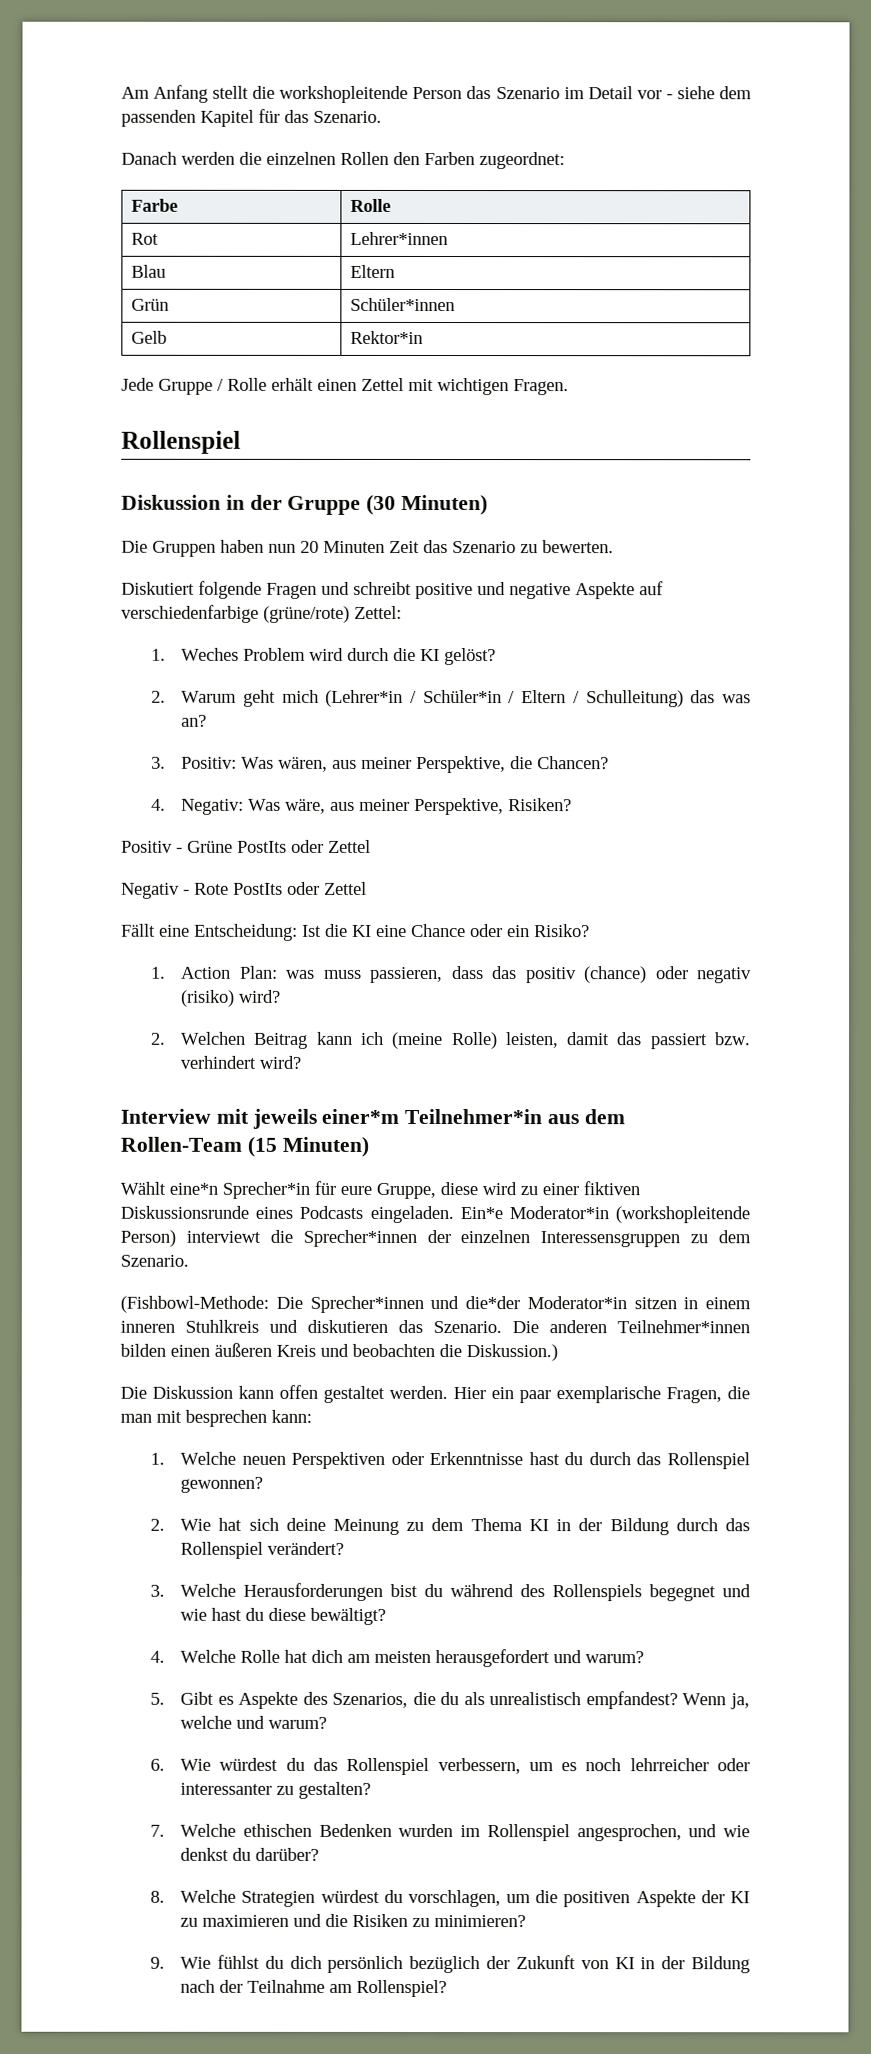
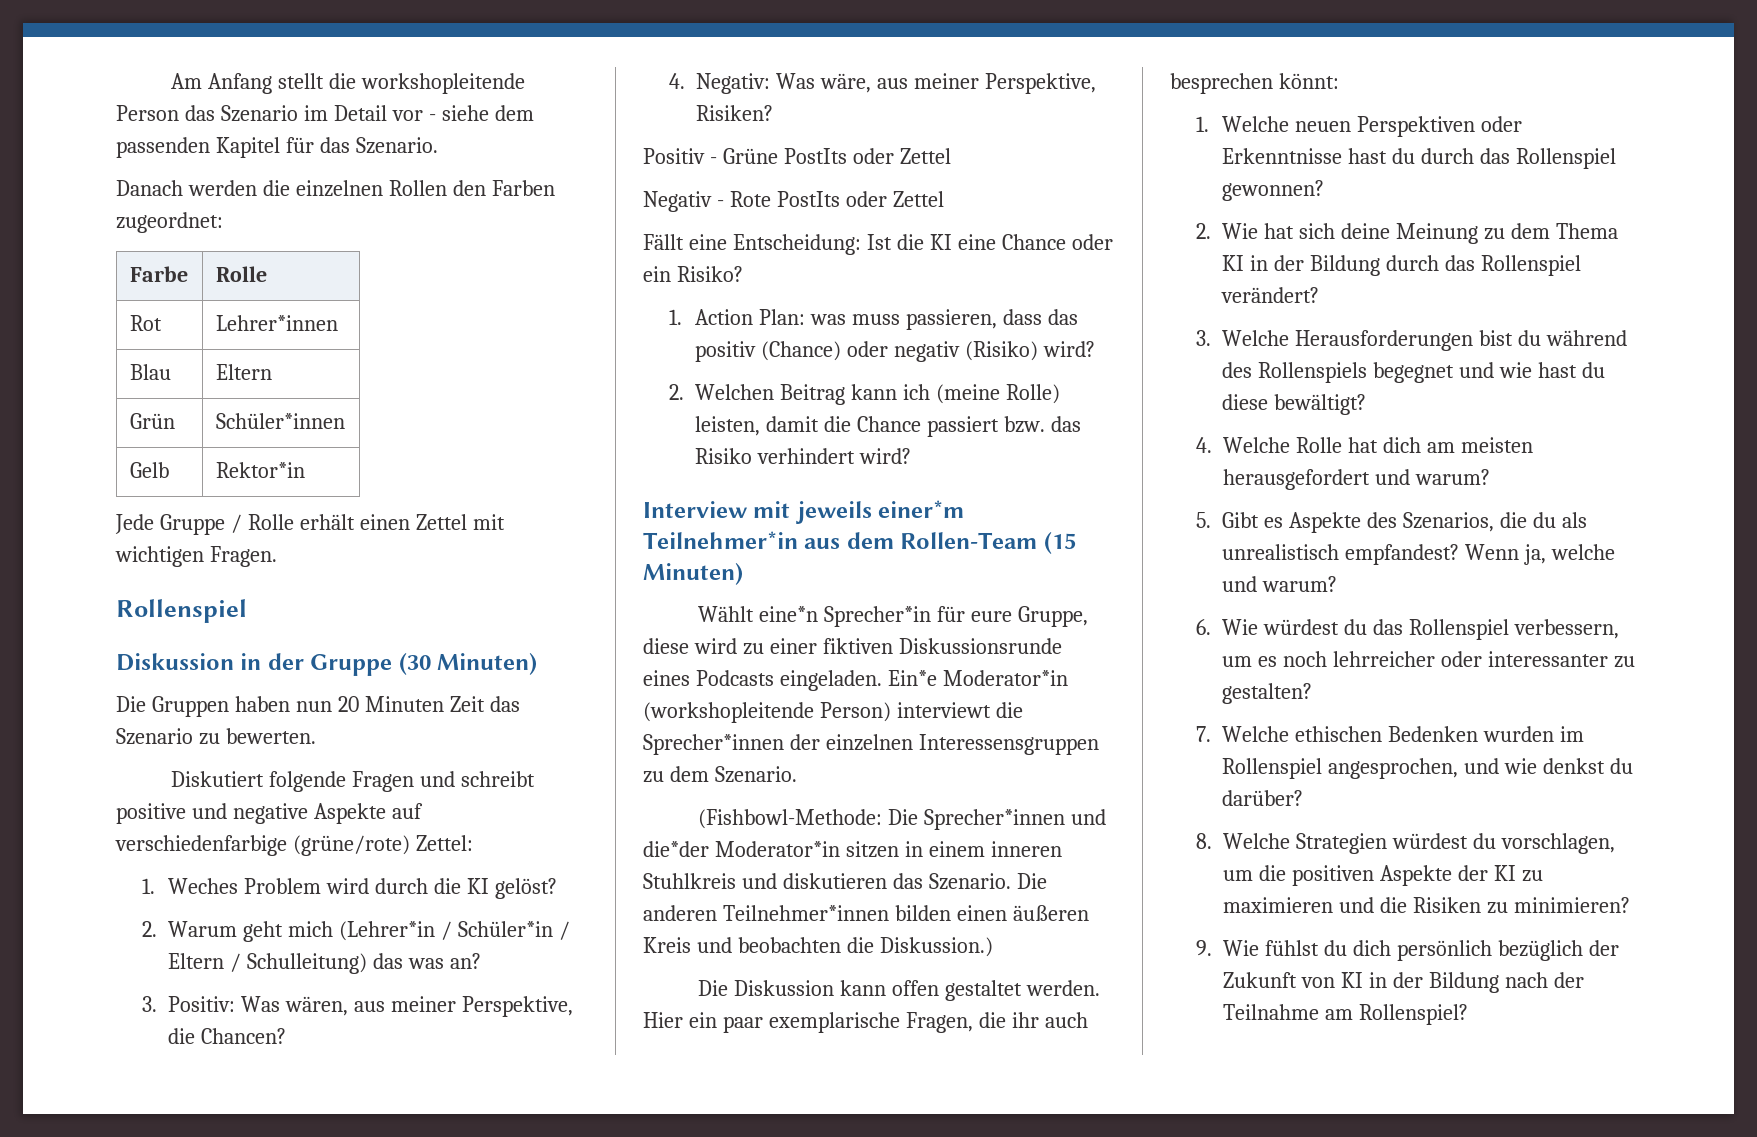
[584,966,648,984] (chance) -> [761,341,842,361] (Chance)
[181,989,236,1007] (risiko) -> [965,341,1039,361] (Risiko)
[616,1032,750,1050] das passiert bzw. -> [824,416,1081,437] [695,448,753,464] die Chance passiert bzw. das Risiko
[120,1409,312,1427] man mit besprechen kann: -> [1011,1012,1088,1028] [1170,73,1339,94] ihr auch besprechen könnt:

